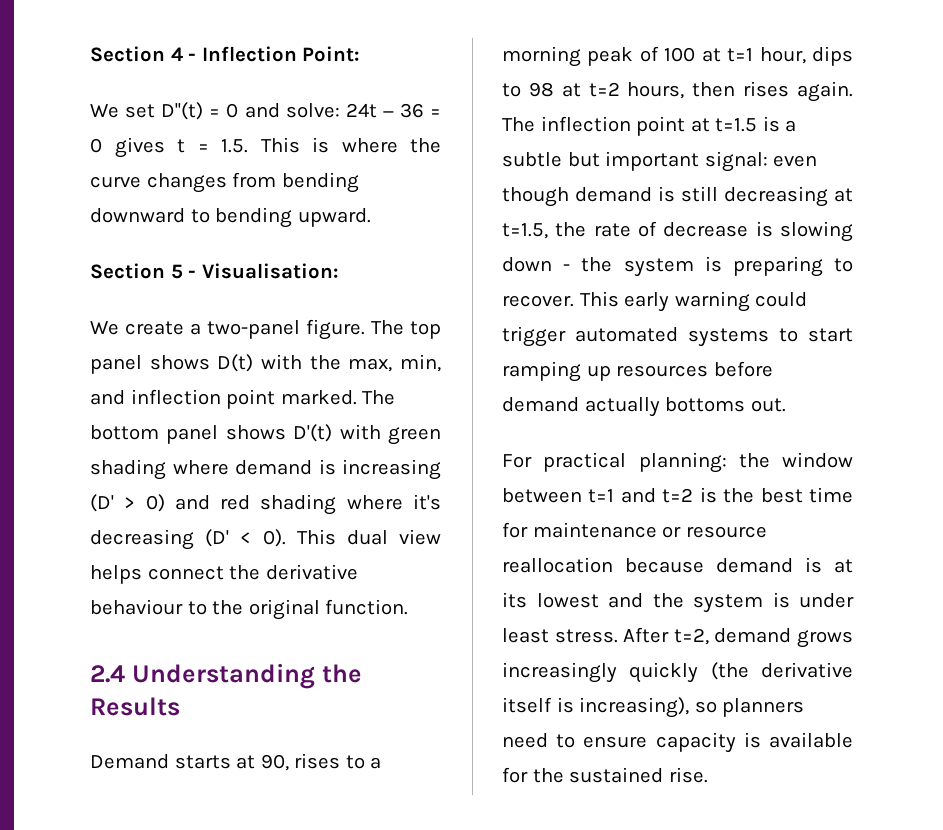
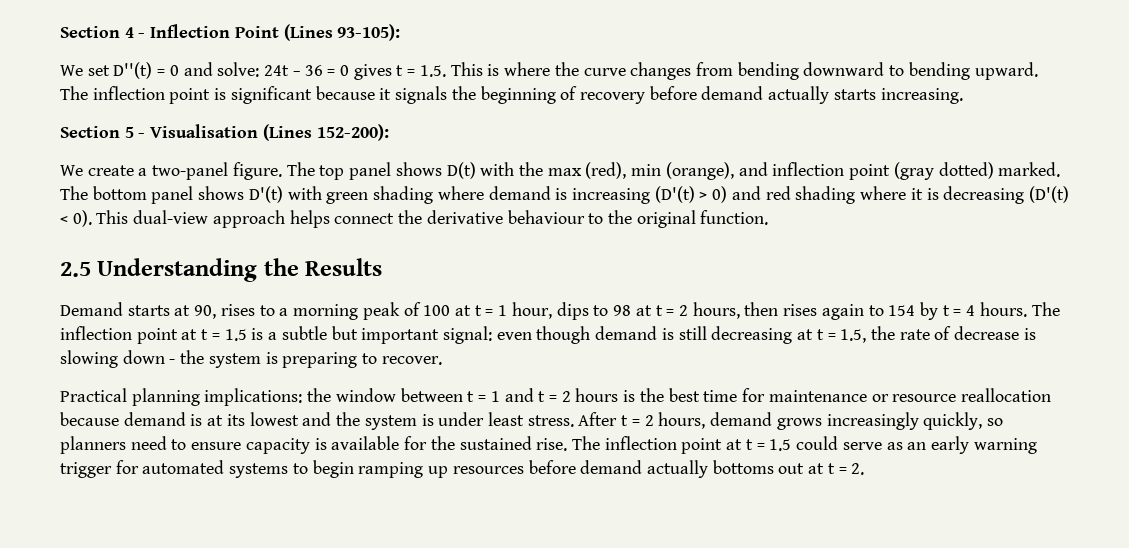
[302,46,361,62] Point: -> [234,24,401,41] Point (Lines 93-105):
(371, 217) none -> [60,86,963,104] The inflection point is significant because it signals the beginning of recovery before demand actually starts increasing.
[201,263,339,279] Visualisation: -> [150,124,389,141] Visualisation (Lines 152-200):
[348,354,441,372] max, min, -> [547,162,734,180] max (red), min (orange),
(276, 399) none -> [893,162,994,180] (gray dotted)
[90,494,114,512] (D' -> [654,186,695,203] (D'(t)
[413,494,441,510] [90,529,230,550] it's decreasing (D' -> [910,186,1069,204] it is decreasing (D'(t)
[346,529,442,545] dual view -> [133,210,285,228] dual-view approach
[90,665,125,683] 2.4 -> [60,262,91,277] 2.5
[727,48,754,62] t=1 -> [474,305,508,316] t = 1
[588,81,853,102] [502,116,758,136] t=2 hours, then rises again. The inflection point at t=1.5 -> [655,302,1060,320] [60,326,247,344] t = 2 hours, then rises again to 154 by t = 4 hours. The inflection point at t = 1.5
[502,223,548,239] t=1.5, -> [816,329,867,343] t = 1.5,
[579,291,808,312] [502,326,853,347] [502,361,773,382] [502,397,786,417] [502,452,853,473] [502,488,694,503] This early warning could trigger automated systems to start ramping up resources before demand actually bottoms out. // For practical planning: the window between t=1 and t=2 -> [60,388,619,406] // Practical planning implications: the window between t = 1 and t = 2 hours
[673,628,854,648] [502,662,853,683] [502,697,690,718] t=2, demand grows increasingly quickly (the derivative itself is increasing), -> [621,412,983,430] t = 2 hours, demand grows increasingly quickly,
(708, 775) none -> [571,436,1037,454] [60,460,865,478] The inflection point at t = 1.5 could serve as an early warning trigger for automated systems to begin ramping up resources before demand actually bottoms out at t = 2.

